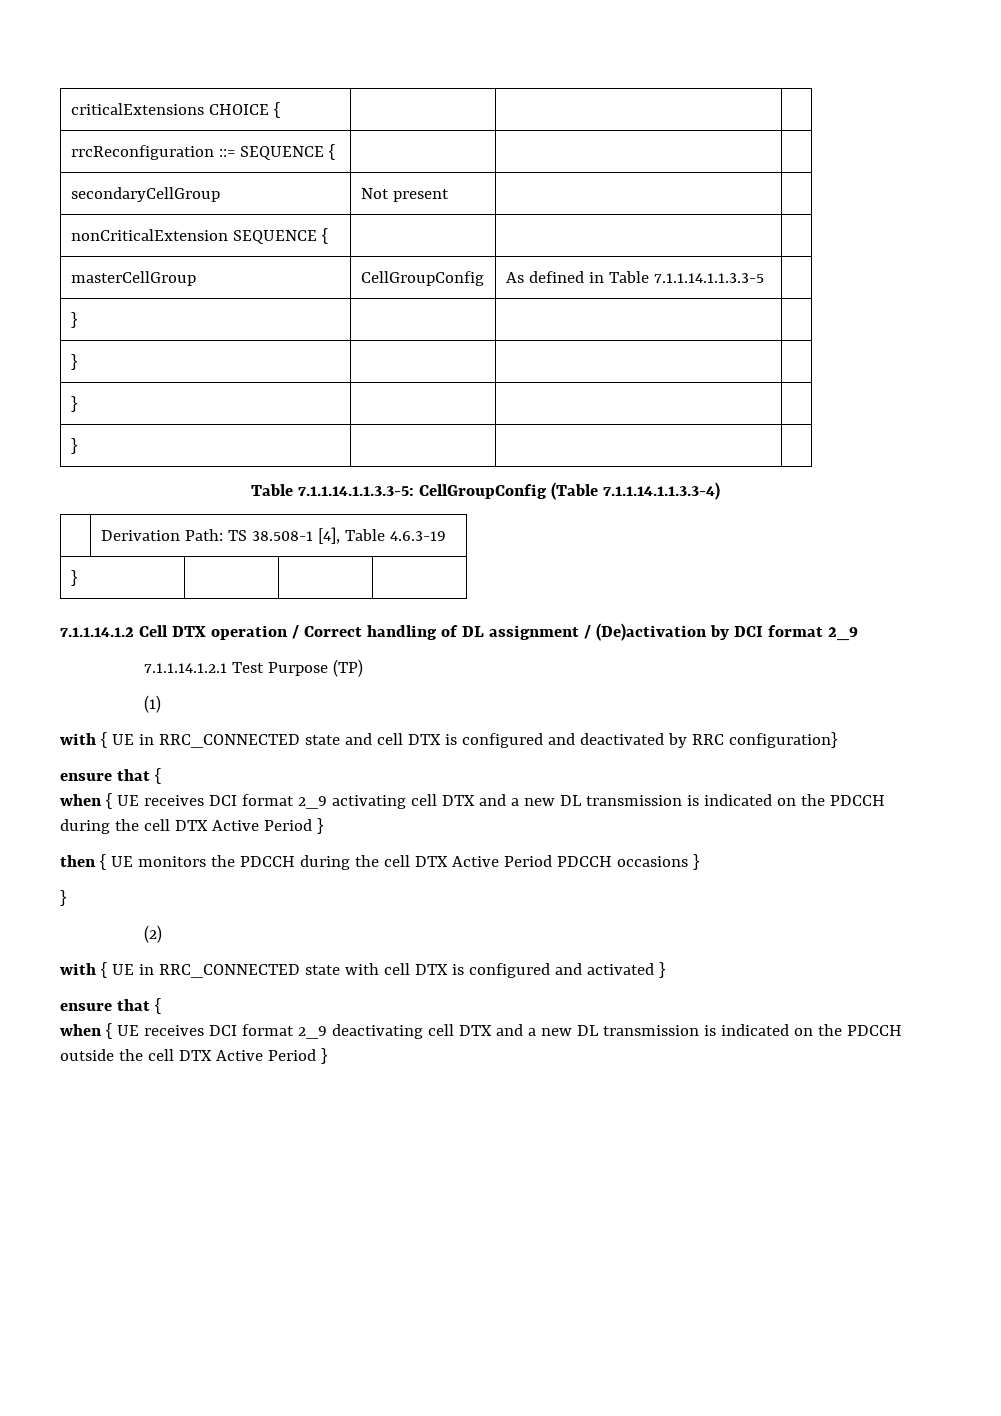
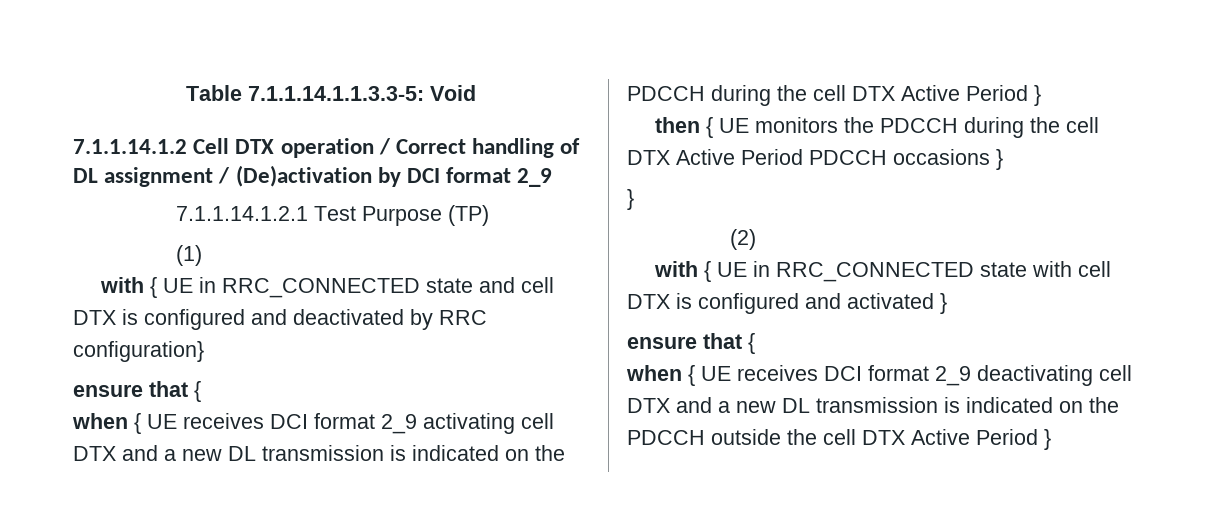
[70,102,280,118] [70,144,335,160] [70,187,220,202] [360,188,449,202] [70,228,328,244] [70,271,196,286] [360,271,484,286] [505,271,764,283] [70,312,77,328] [70,354,77,370] [70,396,77,412] [70,438,77,454] [251,482,720,500] [100,527,446,544] [70,570,77,586] criticalExtensions CHOICE { | | | // rrcReconfiguration ::= SEQUENCE { | | | // secondaryCellGroup | Not present | | // nonCriticalExtension SEQUENCE { | | | // masterCellGroup | CellGroupConfig | As defined in Table 7.1.1.14.1.1.3.3-5 | // } | | | // } | | | // } | | | // } | | | // Table 7.1.1.14.1.1.3.3-5: CellGroupConfig (Table 7.1.1.14.1.1.3.3-4) // | Derivation Path: TS 38.508-1 [4], Table 4.6.3-19 // } | | | -> [186,85,476,101] Table 7.1.1.14.1.1.3.3-5: Void

